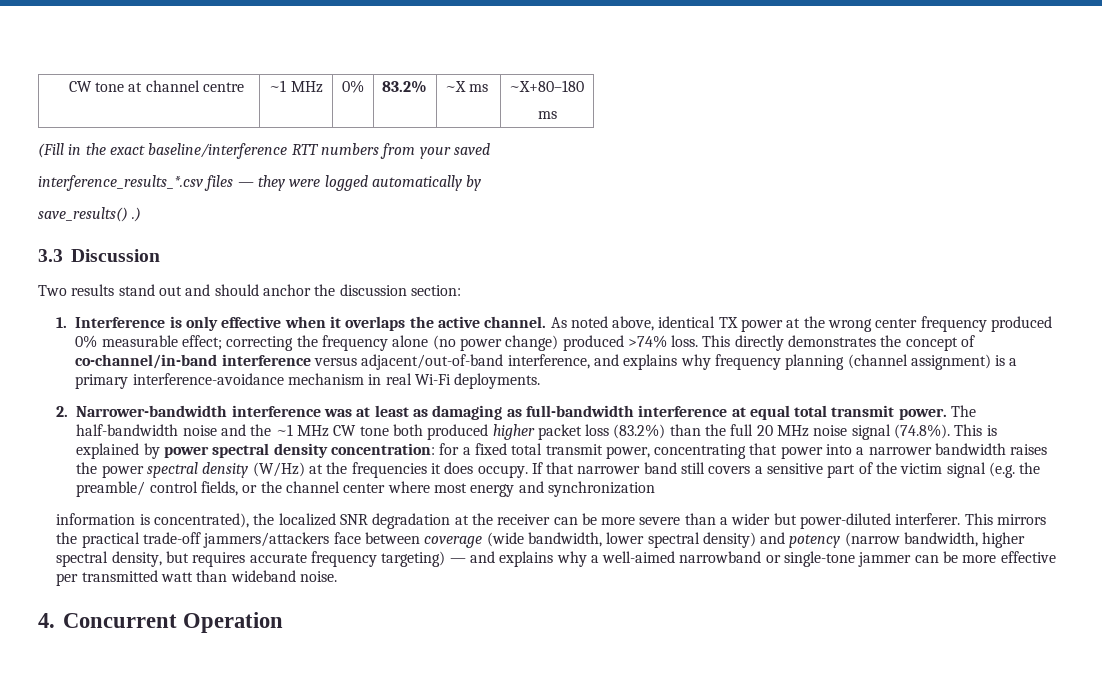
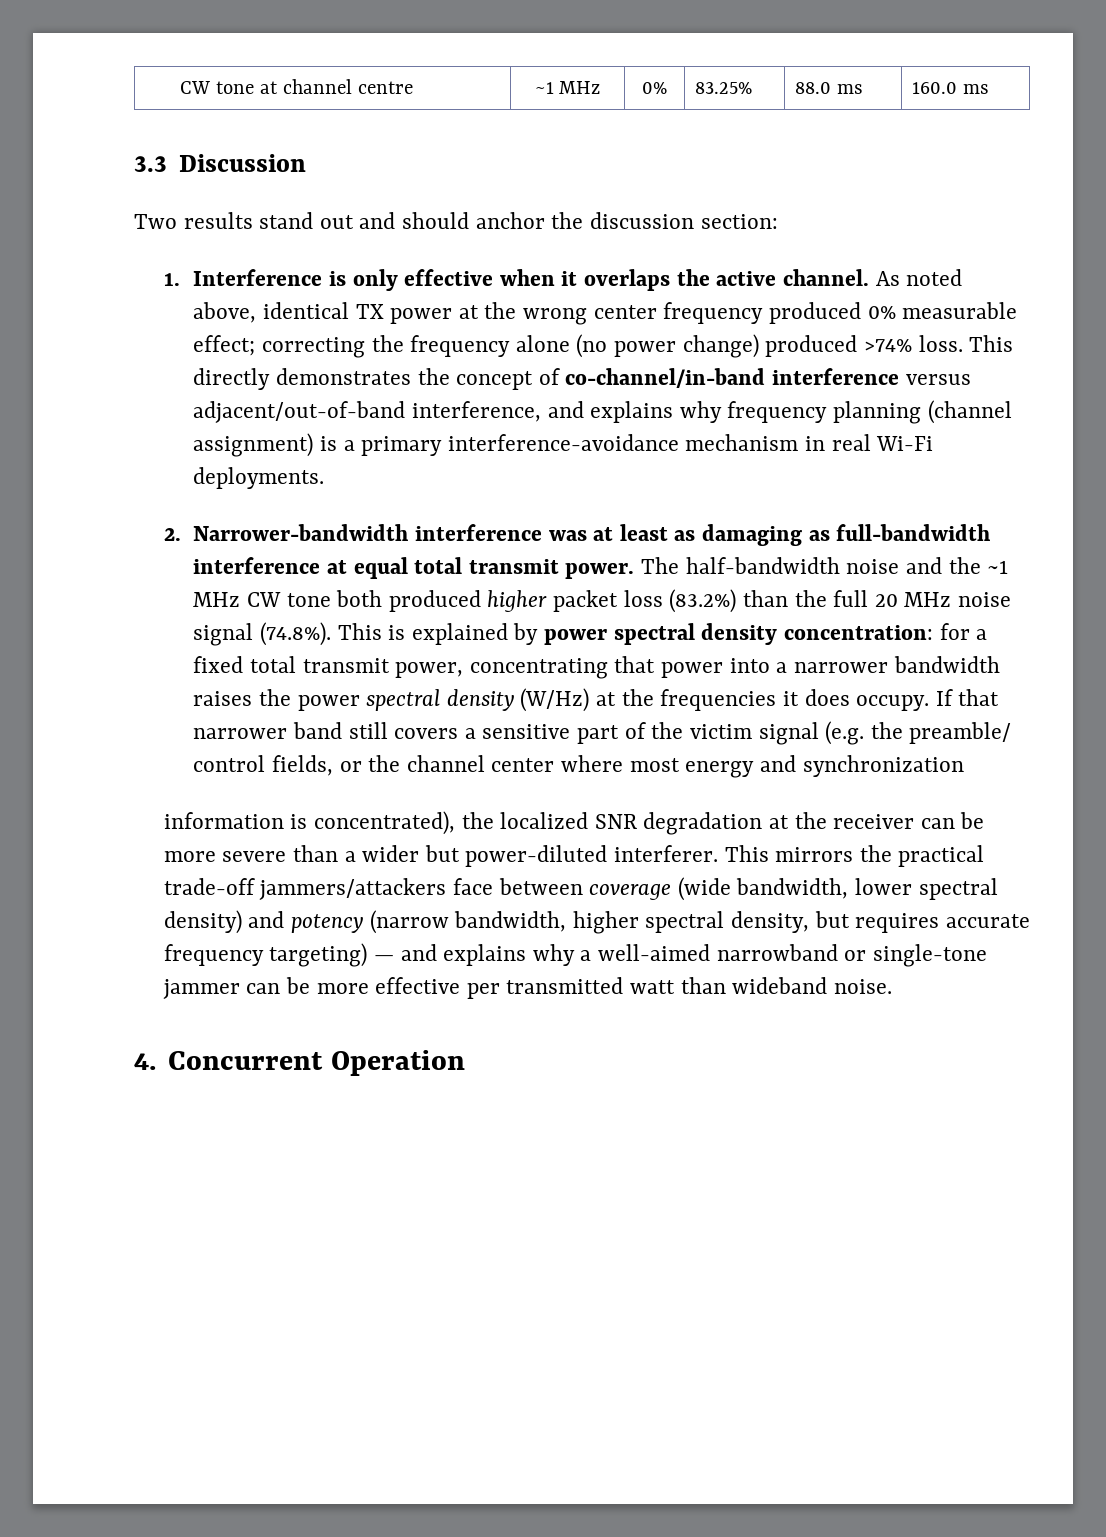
[381,80,427,93] [444,81,466,92] 83.2% | ~X -> [694,82,752,94] [794,82,831,94] 83.25% | 88.0
[508,80,584,92] [537,111,557,119] [38,143,490,159] [38,175,482,191] [38,207,142,222] ~X+80–180 // ms // (Fill in the exact baseline/interference RTT numbers from your saved // interference_results_*.csv files — they were logged automatically by // save_results() .) -> [911,82,989,94] 160.0 ms

